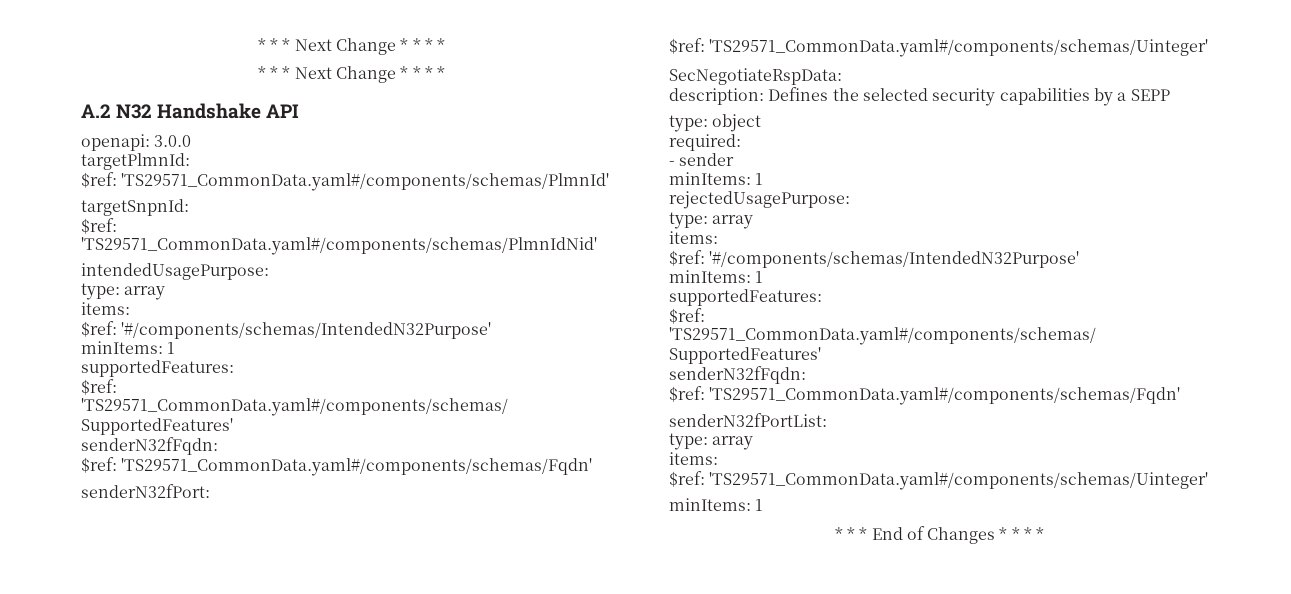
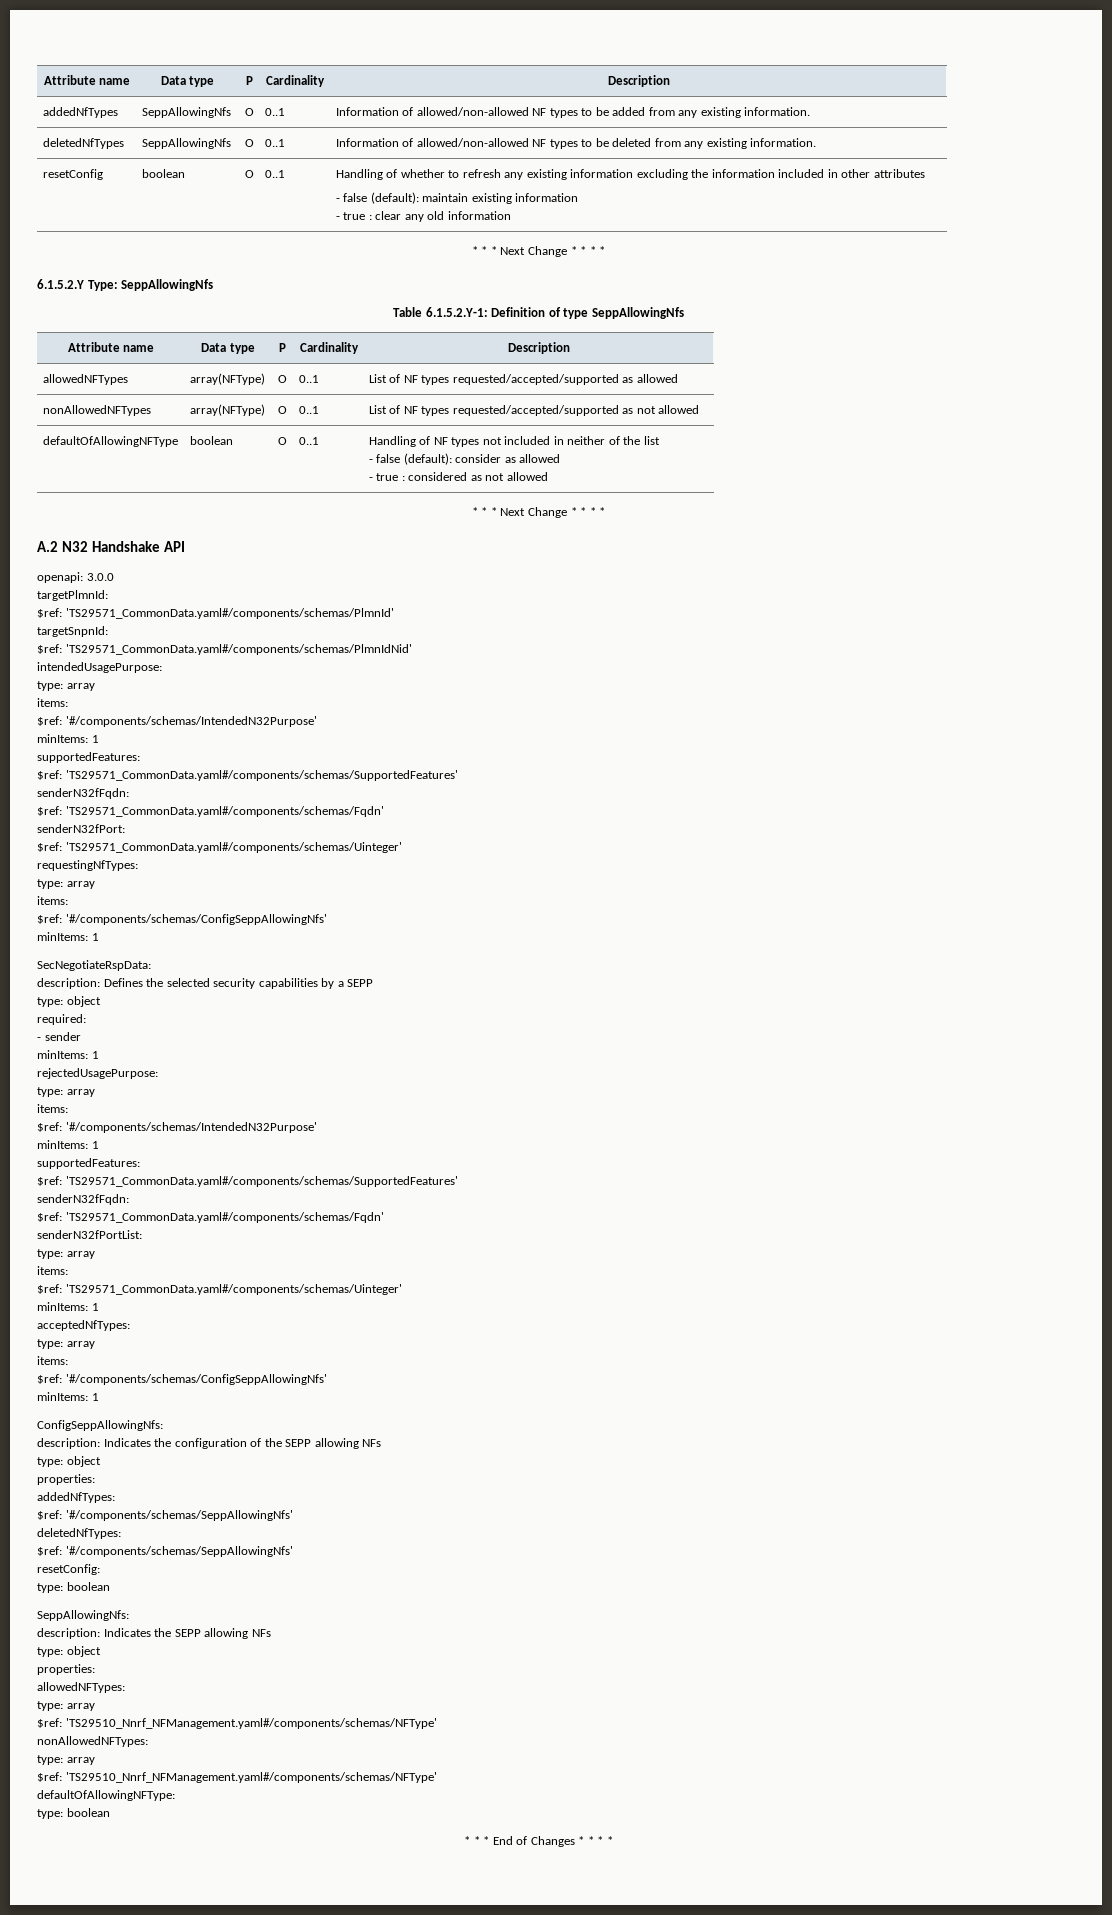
[257,38,446,55] * * * Next Change * * * * -> [43,75,131,85] [160,76,215,87] [245,76,253,85] [266,75,325,87] [607,75,670,87] [42,107,118,118] [141,107,231,118] [244,108,254,116] [264,108,285,116] [335,107,811,118] [42,138,124,149] [141,138,231,149] [244,139,254,147] [264,139,285,147] [335,138,817,149] [42,169,103,180] [141,169,185,178] [244,170,254,178] [264,170,285,178] [335,169,925,180] [335,192,579,204] [335,211,511,222] [471,246,606,257] [37,279,214,291] [393,307,684,319] [67,342,155,352] [201,343,255,354] [279,343,286,352] [299,342,359,354] [507,342,570,354] [42,374,128,385] [189,373,265,385] [278,375,287,383] [298,375,319,383] [368,374,678,385] [42,405,151,416] [189,404,265,416] [278,406,287,414] [298,406,319,414] [368,405,700,416] [42,436,178,447] [189,436,233,445] [278,437,287,445] [298,437,319,445] [368,436,660,447] [368,453,561,465] [368,472,548,481] Attribute name | Data type | P | Cardinality | Description // addedNfTypes | SeppAllowingNfs | O | 0..1 | Information of allowed/non-allowed NF types to be added from any existing information. // deletedNfTypes | SeppAllowingNfs | O | 0..1 | Information of allowed/non-allowed NF types to be deleted from any existing information. // resetConfig | boolean | O | 0..1 | Handling of whether to refresh any existing information excluding the information included in other attributes // - false (default): maintain existing information // - true : clear any old information // * * * Next Change * * * * // 6.1.5.2.Y Type: SeppAllowingNfs // Table 6.1.5.2.Y-1: Definition of type SeppAllowingNfs // Attribute name | Data type | P | Cardinality | Description // allowedNFTypes | array(NFType) | O | 0..1 | List of NF types requested/accepted/supported as allowed // nonAllowedNFTypes | array(NFType) | O | 0..1 | List of NF types requested/accepted/supported as not allowed // defaultOfAllowingNFType | boolean | O | 0..1 | Handling of NF types not included in neither of the list // - false (default): consider as allowed // - true : considered as not allowed
(1209, 48) none -> [37,860,138,871] [37,879,95,889] [37,896,68,905] [37,914,327,925] [37,932,99,941] // requestingNfTypes: // type: array // items: // $ref: '#/components/schemas/ConfigSeppAllowingNfs' // minItems: 1
(764, 505) none -> [37,1320,130,1331] [37,1339,95,1349] [37,1356,68,1365] [37,1374,327,1385] [37,1392,99,1401] [37,1420,163,1431] [37,1438,382,1449] [37,1456,101,1467] [37,1474,95,1485] [37,1492,115,1503] [37,1510,293,1521] [37,1528,121,1539] [37,1546,293,1557] [37,1564,100,1575] [37,1582,110,1593] [37,1610,129,1621] [37,1628,271,1639] [37,1646,101,1657] [37,1664,95,1675] [37,1682,125,1693] [37,1701,95,1711] [37,1718,437,1729] [37,1736,148,1747] [37,1755,95,1765] [37,1772,437,1783] [37,1790,175,1801] [37,1808,110,1819] // acceptedNfTypes: // type: array // items: // $ref: '#/components/schemas/ConfigSeppAllowingNfs' // minItems: 1 // ConfigSeppAllowingNfs: // description: Indicates the configuration of the SEPP allowing NFs // type: object // properties: // addedNfTypes: // $ref: '#/components/schemas/SeppAllowingNfs' // deletedNfTypes: // $ref: '#/components/schemas/SeppAllowingNfs' // resetConfig: // type: boolean // SeppAllowingNfs: // description: Indicates the SEPP allowing NFs // type: object // properties: // allowedNFTypes: // type: array // $ref: 'TS29510_Nnrf_NFManagement.yaml#/components/schemas/NFType' // nonAllowedNFTypes: // type: array // $ref: 'TS29510_Nnrf_NFManagement.yaml#/components/schemas/NFType' // defaultOfAllowingNFType: // type: boolean

